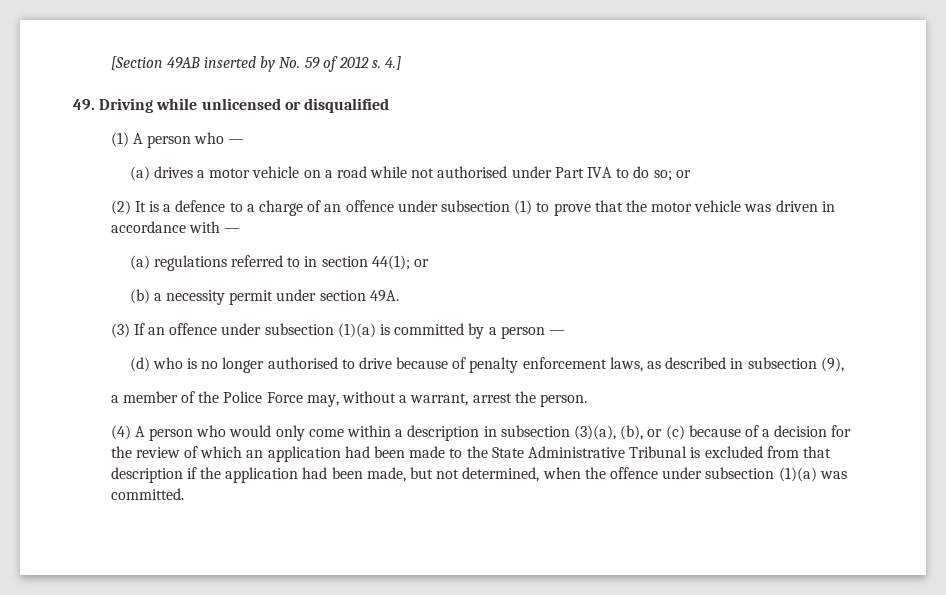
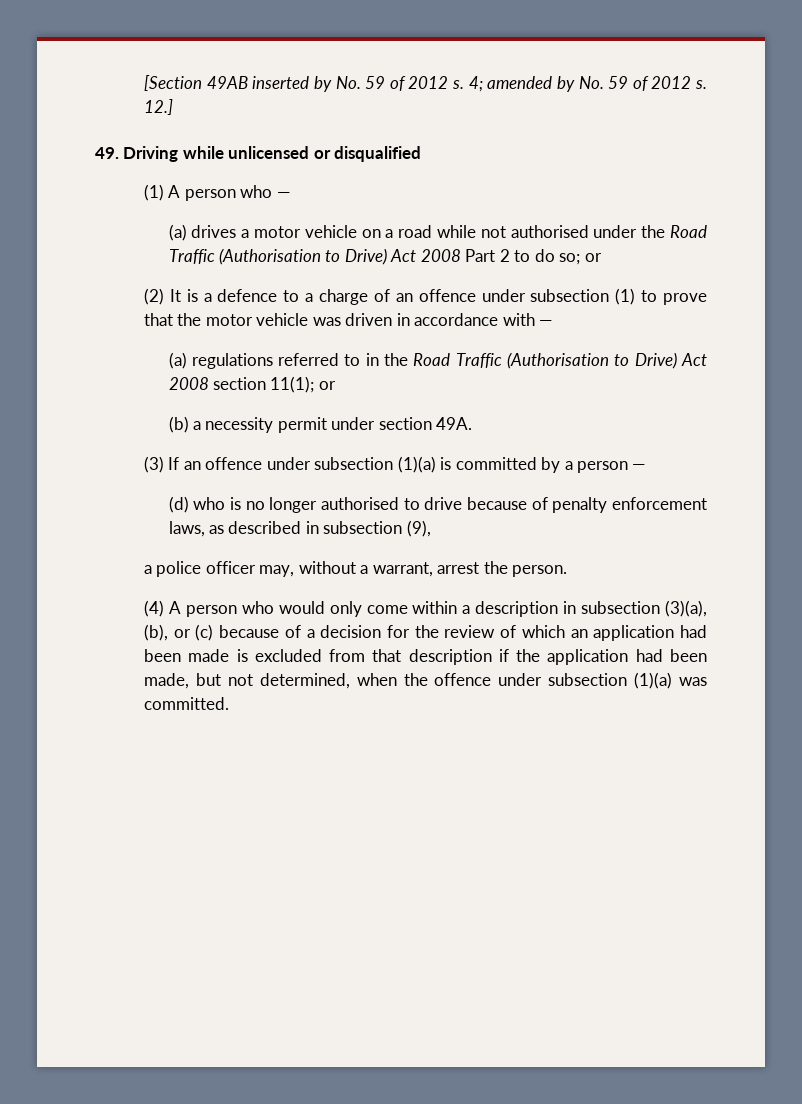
[385,56,402,70] 4.] -> [468,76,708,92] [144,99,174,115] 4; amended by No. 59 of 2012 s. 12.]
[554,167,613,178] Part IVA -> [641,225,707,238] [168,248,510,265] the Road Traffic (Authorisation to Drive) Act 2008 Part 2
[321,255,410,270] section 44(1); -> [384,352,707,369] [168,376,315,393] the Road Traffic (Authorisation to Drive) Act 2008 section 11(1);
[122,391,303,403] member of the Police Force -> [156,561,256,577] police officer
[449,446,688,458] to the State Administrative Tribunal -> (230, 655) none

